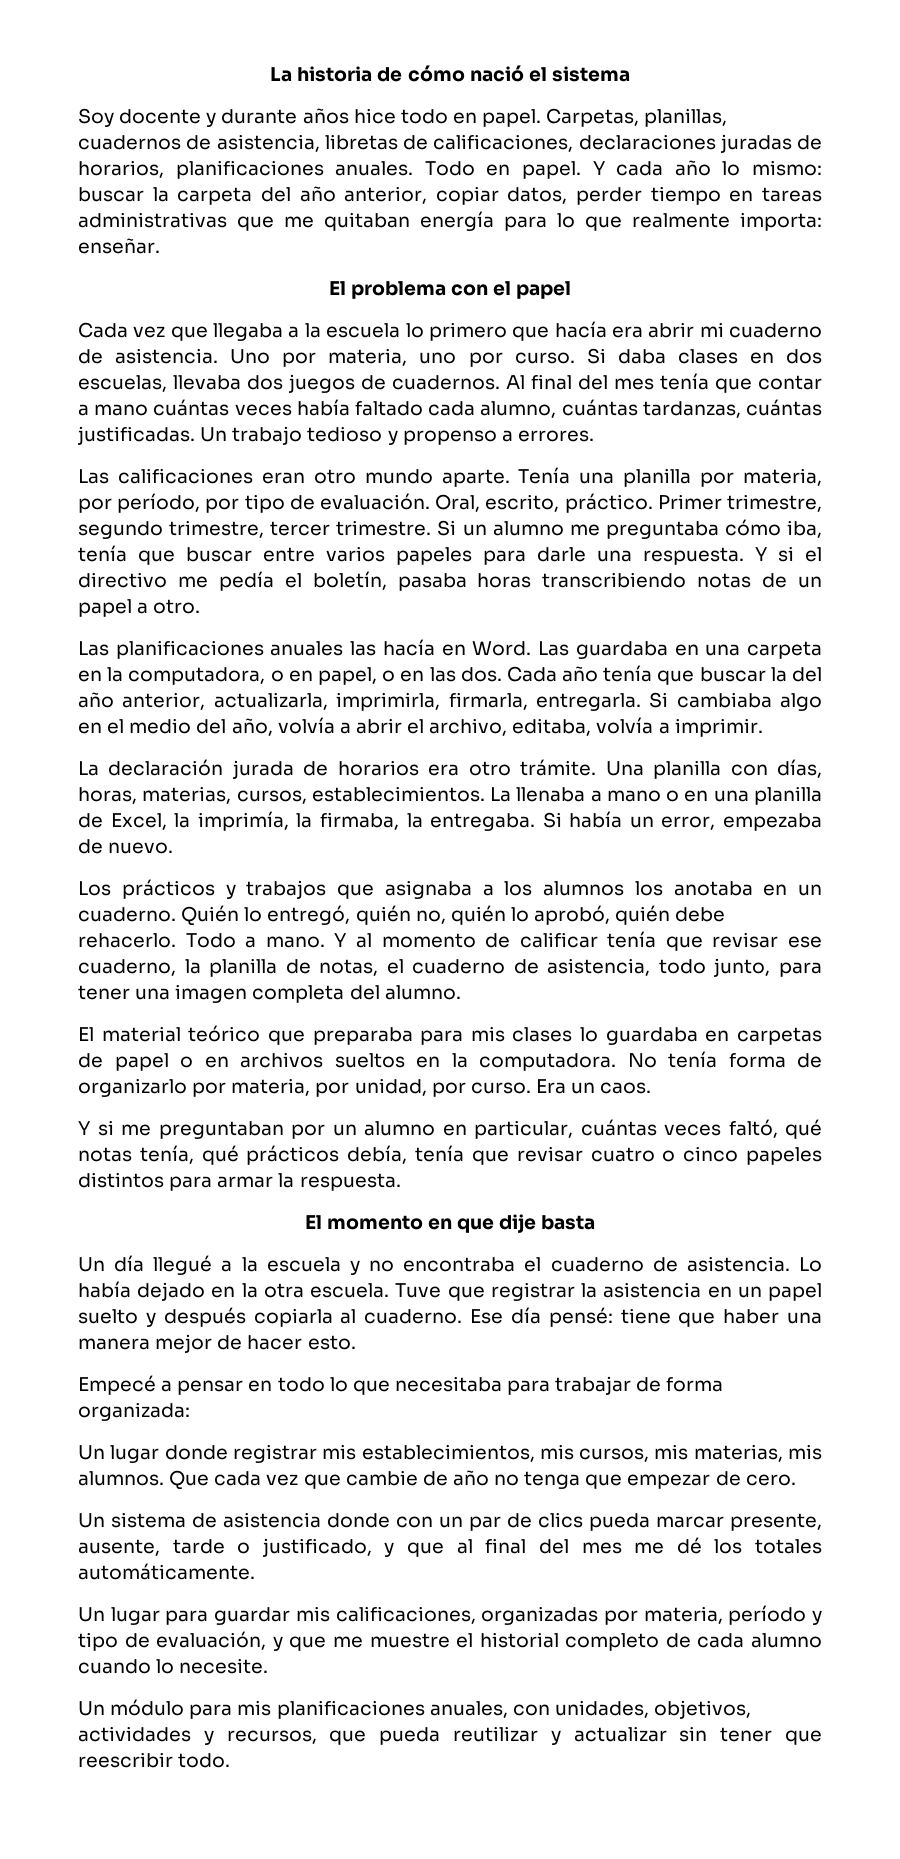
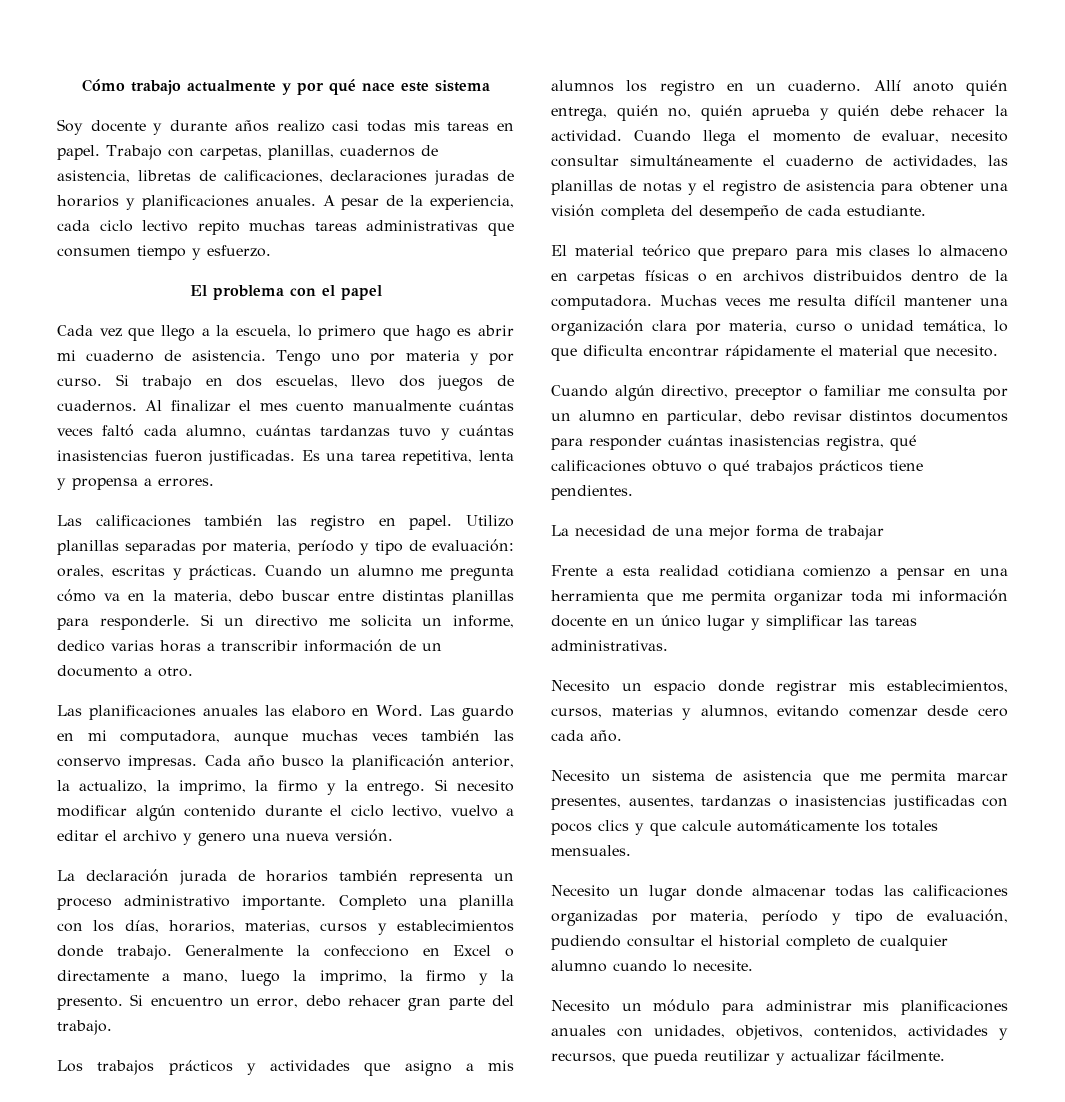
[270,65,547,82] La historia de cómo nació el -> [81,79,429,95] Cómo trabajo actualmente y por qué nace este
[353,108,640,127] hice todo en papel. Carpetas, -> [276,120,514,132] [57,145,262,160] realizo casi todas mis tareas en papel. Trabajo con carpetas,
[78,160,823,179] [78,186,822,205] [78,211,822,231] [78,238,160,254] horarios, planificaciones anuales. Todo en papel. Y cada año lo mismo: buscar la carpeta del año anterior, copiar datos, perder tiempo en tareas administrativas que me quitaban energía para lo que realmente importa: enseñar. -> [57,195,514,210] [57,220,514,236] [57,245,271,260] horarios y planificaciones anuales. A pesar de la experiencia, cada ciclo lectivo repito muchas tareas administrativas que consumen tiempo y esfuerzo.
[213,323,401,341] llegaba a la escuela -> [161,325,291,341] llego a la escuela,
[554,321,643,338] hacía era -> [415,325,472,341] hago es
[230,348,457,367] Uno por materia, uno -> [275,350,479,366] Tengo uno por materia y
[617,349,738,364] daba clases -> [142,375,193,390] trabajo
[173,375,241,390] llevaba -> [351,375,386,387] llevo
[531,373,822,393] [78,399,823,418] [77,426,594,445] [78,467,822,487] [78,493,823,513] [78,519,823,539] [78,545,822,565] [78,571,752,591] final del mes tenía que contar a mano cuántas veces había faltado cada alumno, cuántas tardanzas, cuántas justificadas. Un trabajo tedioso y propenso a errores. // Las calificaciones eran otro mundo aparte. Tenía una planilla por materia, por período, por tipo de evaluación. Oral, escrito, práctico. Primer trimestre, segundo trimestre, tercer trimestre. Si un alumno me preguntaba cómo iba, tenía que buscar entre varios papeles para darle una respuesta. Y si el directivo me pedía el boletín, pasaba horas transcribiendo notas -> [170,400,514,412] [57,424,514,440] [57,450,514,465] [57,478,214,490] [57,515,514,531] [57,539,514,555] [57,565,514,581] [57,589,514,605] [57,614,514,630] [57,639,393,652] finalizar el mes cuento manualmente cuántas veces faltó cada alumno, cuántas tardanzas tuvo y cuántas inasistencias fueron justificadas. Es una tarea repetitiva, lenta y propensa a errores. // Las calificaciones también las registro en papel. Utilizo planillas separadas por materia, período y tipo de evaluación: orales, escritas y prácticas. Cuando un alumno me pregunta cómo va en la materia, debo buscar entre distintas planillas para responderle. Si un directivo me solicita un informe, dedico varias horas a transcribir información
[78,599,132,617] papel -> [57,665,138,677] documento
[382,639,435,656] hacía -> [291,705,346,717] elaboro
[575,641,823,659] [78,665,822,685] [78,692,822,711] [78,717,763,737] guardaba en una carpeta en la computadora, o en papel, o en las dos. Cada año tenía que buscar la del año anterior, actualizarla, imprimirla, firmarla, entregarla. Si cambiaba algo en el medio del año, volvía a abrir el archivo, editaba, volvía a imprimir. -> [462,705,514,721] [57,730,514,746] [57,754,514,770] [57,779,514,796] [57,805,514,821] [57,829,393,846] guardo en mi computadora, aunque muchas veces también las conservo impresas. Cada año busco la planificación anterior, la actualizo, la imprimo, la firmo y la entrego. Si necesito modificar algún contenido durante el ciclo lectivo, vuelvo a editar el archivo y genero una nueva versión.
[428,759,823,779] [78,786,822,805] [78,811,823,831] [78,839,174,854] era otro trámite. Una planilla con días, horas, materias, cursos, establecimientos. La llenaba a mano o en una planilla de Excel, la imprimía, la firmaba, la entregaba. Si había un error, empezaba de nuevo. -> [339,870,514,885] [57,895,514,910] [57,920,514,935] [57,945,514,960] [57,970,514,986] [57,994,514,1011] [57,1020,112,1035] también representa un proceso administrativo importante. Completo una planilla con los días, horarios, materias, cursos y establecimientos donde trabajo. Generalmente la confecciono en Excel o directamente a mano, luego la imprimo, la firmo y la presento. Si encuentro un error, debo rehacer gran parte del trabajo.
(111, 888) none -> [97,1060,155,1075] trabajos
[246,880,533,899] trabajos que asignaba a los -> [270,1060,514,1076] actividades que asigno a mis
[673,881,753,896] anotaba -> [659,80,715,96] registro
[181,905,726,926] [78,931,823,951] [78,958,822,977] [78,984,461,1003] Quién lo entregó, quién no, quién lo aprobó, quién debe rehacerlo. Todo a mano. Y al momento de calificar tenía que revisar ese cuaderno, la planilla de notas, el cuaderno de asistencia, todo junto, para tener una imagen completa del alumno. -> [873,80,1008,96] [551,105,1008,121] [551,130,1008,146] [551,155,1008,168] [551,180,1008,196] [551,204,926,220] Allí anoto quién entrega, quién no, quién aprueba y quién debe rehacer la actividad. Cuando llega el momento de evaluar, necesito consultar simultáneamente el cuaderno de actividades, las planillas de notas y el registro de asistencia para obtener una visión completa del desempeño de cada estudiante.
[312,1027,413,1045] preparaba -> [732,248,789,260] preparo
[605,1027,698,1045] guardaba -> [940,245,1008,257] almaceno
[78,1053,169,1071] de papel -> [644,270,689,281] físicas
[334,1051,822,1071] [78,1078,652,1097] [78,1120,284,1139] sueltos en la computadora. No tenía forma de organizarlo por materia, por unidad, por curso. Era un caos. // Y si me preguntaban -> [813,270,1008,282] [551,295,1008,310] [551,319,1008,336] [551,345,998,361] [551,385,977,401] distribuidos dentro de la computadora. Muchas veces me resulta difícil mantener una organización clara por materia, curso o unidad temática, lo que dificulta encontrar rápidamente el material que necesito. // Cuando algún directivo, preceptor o familiar me consulta
[580,1119,822,1139] [78,1145,823,1165] [78,1172,401,1191] [304,1214,596,1233] [78,1255,823,1275] [78,1281,823,1301] [78,1307,823,1327] [78,1334,356,1353] [78,1375,724,1395] [78,1402,190,1421] [78,1444,822,1463] [78,1470,796,1490] [78,1512,822,1531] [78,1537,823,1557] [78,1563,255,1580] [78,1606,476,1625] cuántas veces faltó, qué notas tenía, qué prácticos debía, tenía que revisar cuatro o cinco papeles distintos para armar la respuesta. // El momento en que dije basta // Un día llegué a la escuela y no encontraba el cuaderno de asistencia. Lo había dejado en la otra escuela. Tuve que registrar la asistencia en un papel suelto y después copiarla al cuaderno. Ese día pensé: tiene que haber una manera mejor de hacer esto. // Empecé a pensar en todo lo que necesitaba para trabajar de forma organizada: // Un lugar donde registrar mis establecimientos, mis cursos, mis materias, mis alumnos. Que cada vez que cambie de año no tenga que empezar de cero. // Un sistema de asistencia donde con un par de clics pueda marcar presente, ausente, tarde o justificado, y que al final del mes me dé los totales automáticamente. // Un lugar para guardar mis calificaciones, -> [749,410,1008,422] [551,435,917,451] [551,460,923,476] [551,485,633,500] [551,525,884,540] [551,565,1009,580] [551,589,1008,606] [551,615,917,631] [551,640,668,651] [551,680,1008,696] [551,705,1008,720] [551,730,622,742] [551,770,1008,786] [551,795,1008,810] [551,820,938,836] [551,845,631,856] [551,885,1008,901] debo revisar distintos documentos para responder cuántas inasistencias registra, qué calificaciones obtuvo o qué trabajos prácticos tiene pendientes. // La necesidad de una mejor forma de trabajar // Frente a esta realidad cotidiana comienzo a pensar en una herramienta que me permita organizar toda mi información docente en un único lugar y simplificar las tareas administrativas. // Necesito un espacio donde registrar mis establecimientos, cursos, materias y alumnos, evitando comenzar desde cero cada año. // Necesito un sistema de asistencia que me permita marcar presentes, ausentes, tardanzas o inasistencias justificadas con pocos clics y que calcule automáticamente los totales mensuales. // Necesito un lugar donde almacenar todas las calificaciones
[272,1633,450,1651] y que me muestre -> [551,935,695,950] pudiendo consultar
[697,1633,745,1648] cada -> [880,935,948,951] cualquier
[78,1701,105,1716] Un -> [551,1000,642,1012] Necesito un
(233, 1711) none -> [765,1000,852,1011] administrar
[429,1701,508,1718] anuales, -> [551,1025,606,1036] anuales
(752, 1709) none -> [814,1025,897,1038] contenidos,
[679,1726,822,1745] [78,1752,231,1768] sin tener que reescribir todo. -> [867,1050,945,1061] fácilmente.

